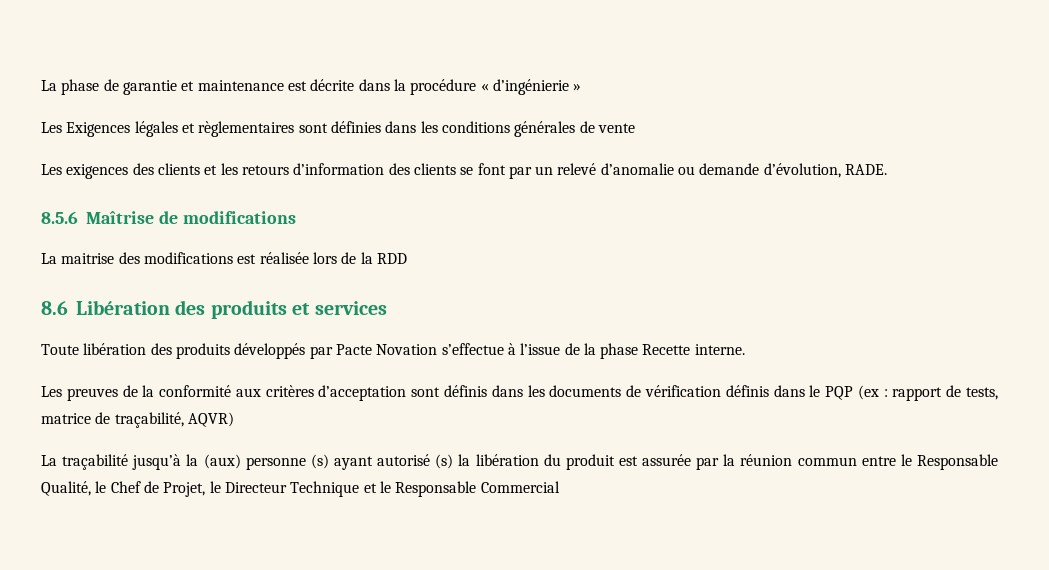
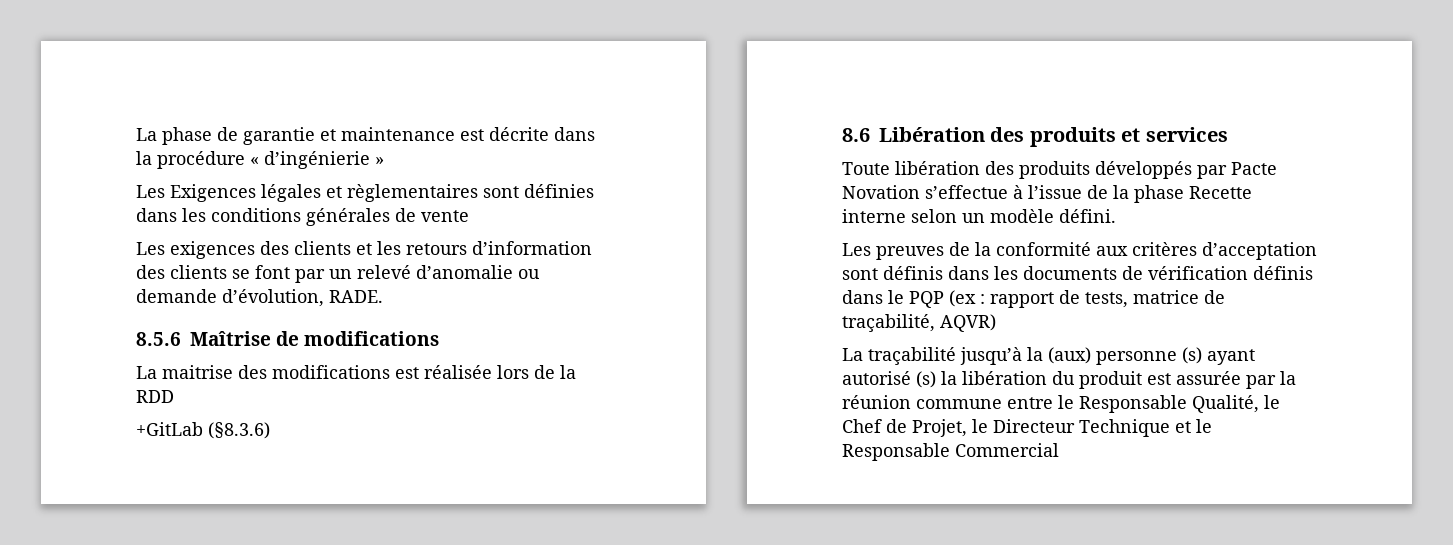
(407, 258) none -> [136,422,270,439] // +GitLab (§8.3.6)
[694,344,745,355] interne. -> [842,209,1116,223] interne selon un modèle défini.
[797,457,857,466] commun -> [916,399,1002,409] commune

